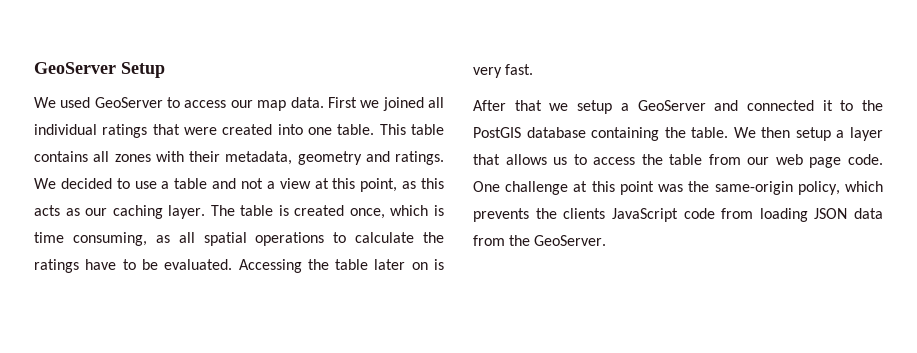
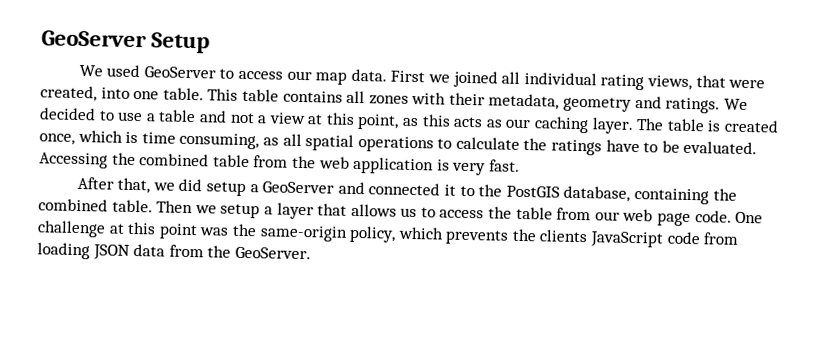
[102,124,148,138] ratings -> [600,74,692,91] rating views,
[222,124,273,135] created -> [40,85,97,102] created,
[335,259,428,270] table later on -> [139,153,435,175] combined table from the web application
[514,100,569,111] that we -> [117,177,203,194] that, we did
[526,127,586,138] database -> [563,185,631,202] database,
[691,127,791,138] table. We then -> [38,198,217,214] combined table. Then we

